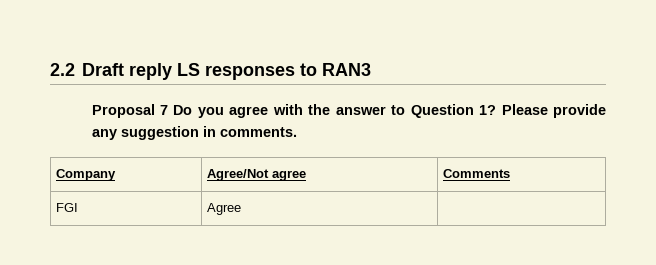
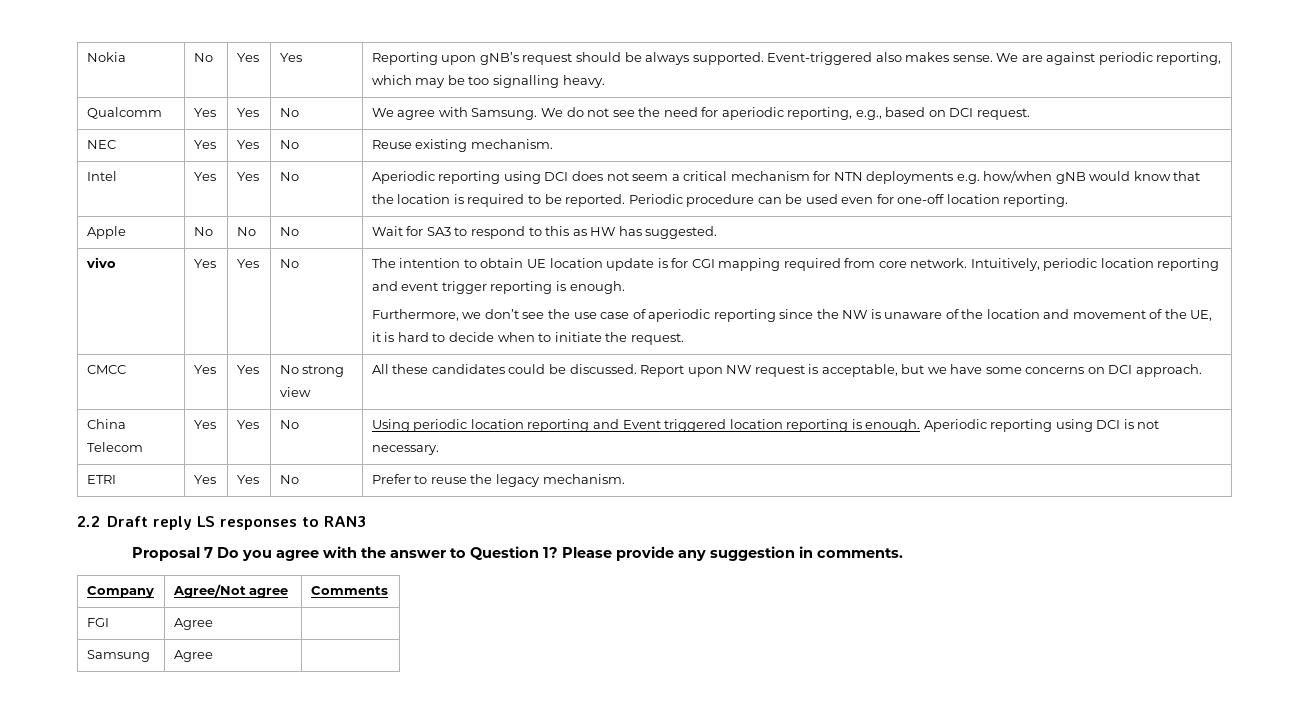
(50, 69) none -> [86,52,126,62] [193,53,213,62] [236,53,259,62] [279,53,302,62] [371,52,1222,65] [371,75,605,88] [86,107,162,119] [193,108,216,117] [236,108,259,117] [279,108,299,117] [371,107,1030,120] [86,140,116,149] [193,140,216,149] [236,140,259,149] [279,140,299,149] [371,139,553,152] [86,171,117,181] [193,172,216,181] [236,172,259,181] [279,172,299,181] [371,170,1201,184] [371,194,1069,207] [86,226,126,239] [193,227,213,236] [236,227,256,236] [279,227,299,236] [371,226,718,239] [85,257,116,268] [193,259,216,268] [236,259,259,268] [279,259,299,268] [371,258,1220,271] [371,281,625,294] [371,309,1213,322] [371,332,684,345] [86,365,126,374] [193,365,216,374] [236,365,259,374] [279,365,345,377] [279,387,311,397] [371,364,1202,377] [86,419,126,429] [86,442,143,452] [193,420,216,429] [236,420,259,429] [279,420,299,429] [371,419,1160,432] [371,445,439,455] [86,475,116,484] [193,475,216,484] [236,475,259,484] [279,475,299,484] [371,474,625,487] Nokia | No | Yes | Yes | Reporting upon gNB’s request should be always supported. Event-triggered also makes sense. We are against periodic reporting, which may be too signalling heavy. // Qualcomm | Yes | Yes | No | We agree with Samsung. We do not see the need for aperiodic reporting, e.g., based on DCI request. // NEC | Yes | Yes | No | Reuse existing mechanism. // Intel | Yes | Yes | No | Aperiodic reporting using DCI does not seem a critical mechanism for NTN deployments e.g. how/when gNB would know that the location is required to be reported. Periodic procedure can be used even for one-off location reporting. // Apple | No | No | No | Wait for SA3 to respond to this as HW has suggested. // vivo | Yes | Yes | No | The intention to obtain UE location update is for CGI mapping required from core network. Intuitively, periodic location reporting and event trigger reporting is enough. // Furthermore, we don’t see the use case of aperiodic reporting since the NW is unaware of the location and movement of the UE, it is hard to decide when to initiate the request. // CMCC | Yes | Yes | No strong view | All these candidates could be discussed. Report upon NW request is acceptable, but we have some concerns on DCI approach. // China Telecom | Yes | Yes | No | Using periodic location reporting and Event triggered location reporting is enough. Aperiodic reporting using DCI is not necessary. // ETRI | Yes | Yes | No | Prefer to reuse the legacy mechanism. //
(242, 209) none -> [86,650,150,662] [173,650,213,662] // Samsung | Agree |

